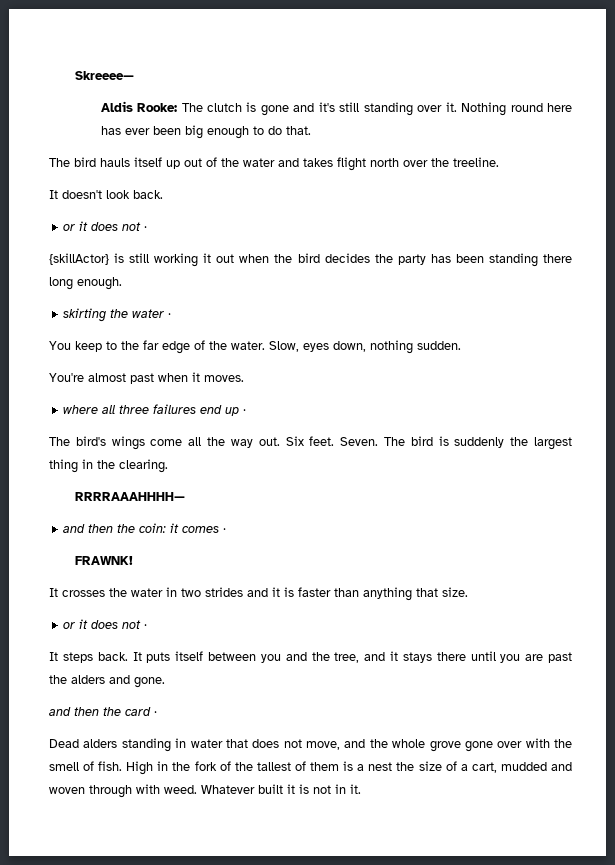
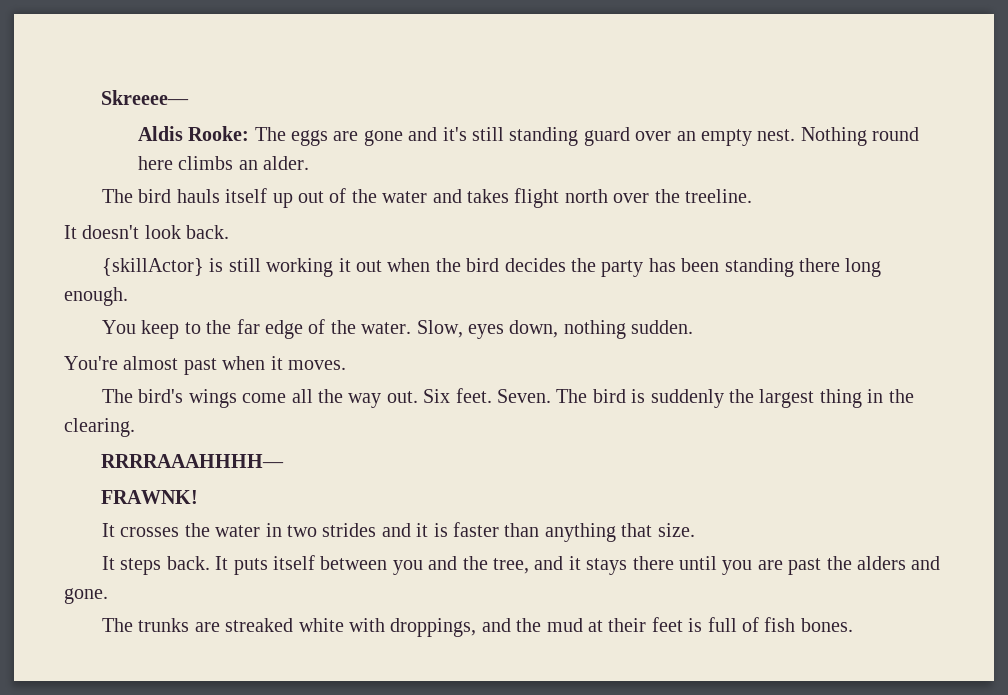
[207,102,257,112] clutch is -> [290,130,359,146] eggs are
[417,102,572,116] [100,125,311,139] over it. Nothing round here has ever been big enough to do that. -> [583,127,920,146] [137,156,309,170] guard over an empty nest. Nothing round here climbs an alder.
[63,221,148,231] // or it does not · -> (230, 232) none
[63,308,172,322] // skirting the water · -> (128, 296) none
[63,404,247,416] // where all three failures end up · -> (346, 365) none
[63,523,227,533] // and then the coin: it comes · -> (284, 461) none
[63,619,148,629] // or it does not · -> (695, 530) none
[49,707,157,716] [49,738,572,752] [49,761,572,775] [49,784,361,798] and then the card · // Dead alders standing in water that does not move, and the whole grove gone over with the smell of fish. High in the fork of the tallest of them is a nest the size of a cart, mudded and woven through with weed. Whatever built it is not in it. -> [102,617,853,637] The trunks are streaked white with droppings, and the mud at their feet is full of fish bones.

